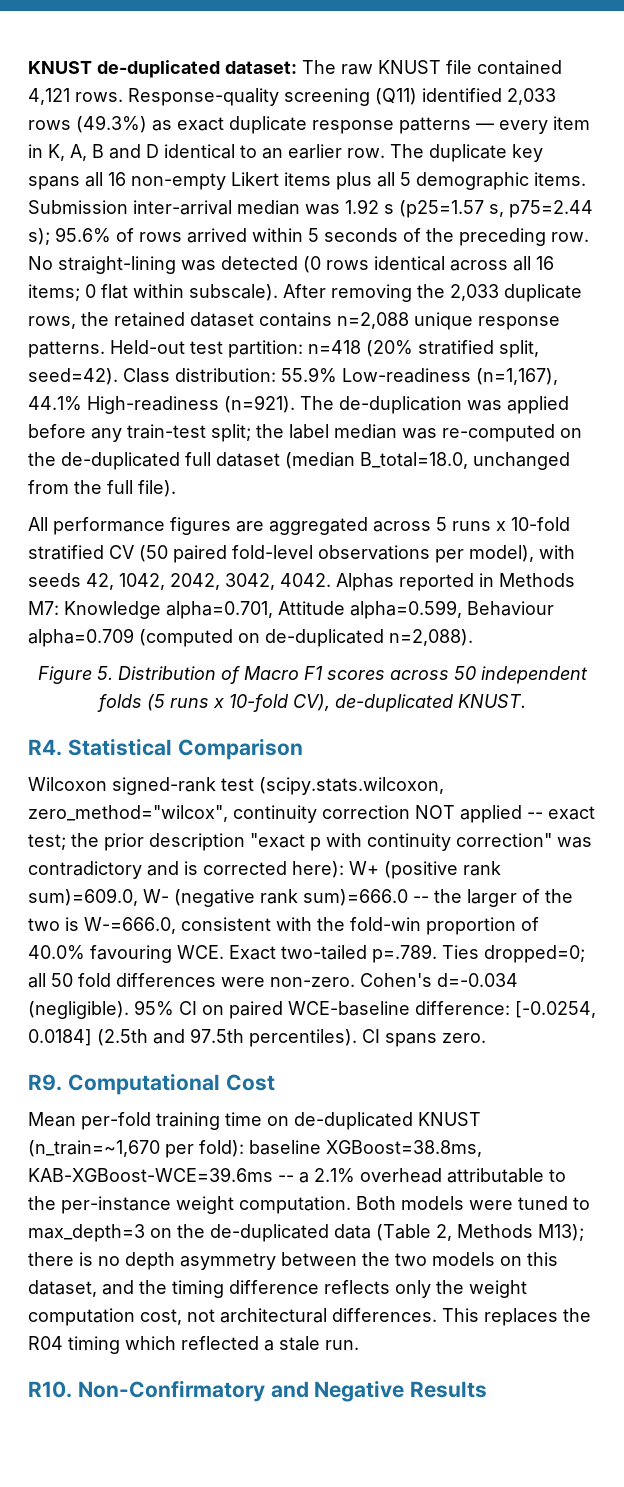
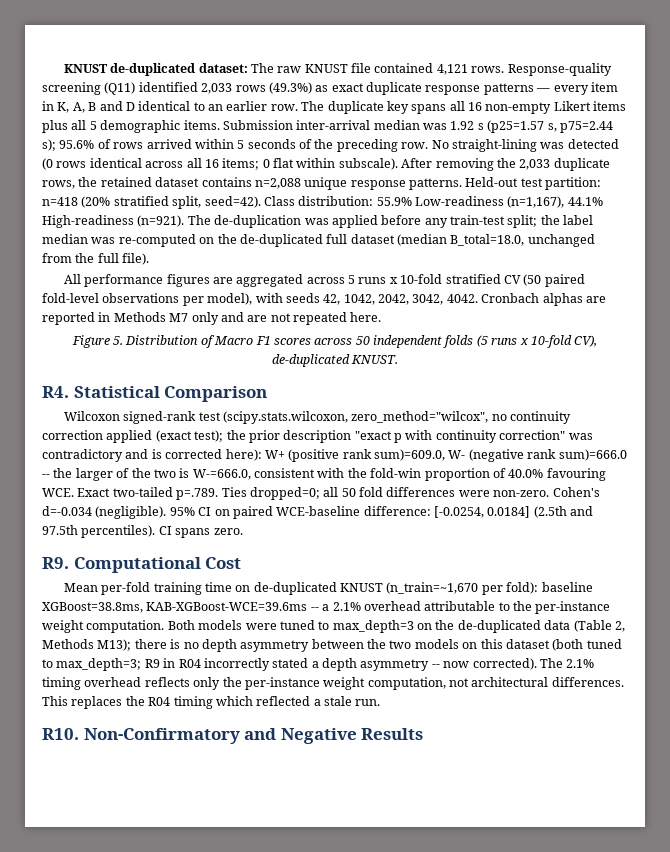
[336,573,575,591] [28,600,554,619] [28,628,473,647] Alphas reported in Methods M7: Knowledge alpha=0.701, Attitude alpha=0.599, Behaviour alpha=0.709 (computed on de-duplicated n=2,088). -> [481,293,606,306] [42,312,382,325] Cronbach alphas are reported in Methods M7 only and are not repeated here.
(228, 813) none -> [491,414,507,421] no
[415,805,595,823] [28,834,66,850] NOT applied -- exact test; -> [106,430,224,443] applied (exact test);
[28,1280,527,1298] [28,1308,182,1326] dataset, and the timing difference reflects only the weight computation cost, -> [505,639,622,651] [42,658,595,671] [42,677,446,690] dataset (both tuned to max_depth=3; R9 in R04 incorrectly stated a depth asymmetry -- now corrected). The 2.1% timing overhead reflects only the per-instance weight computation,

